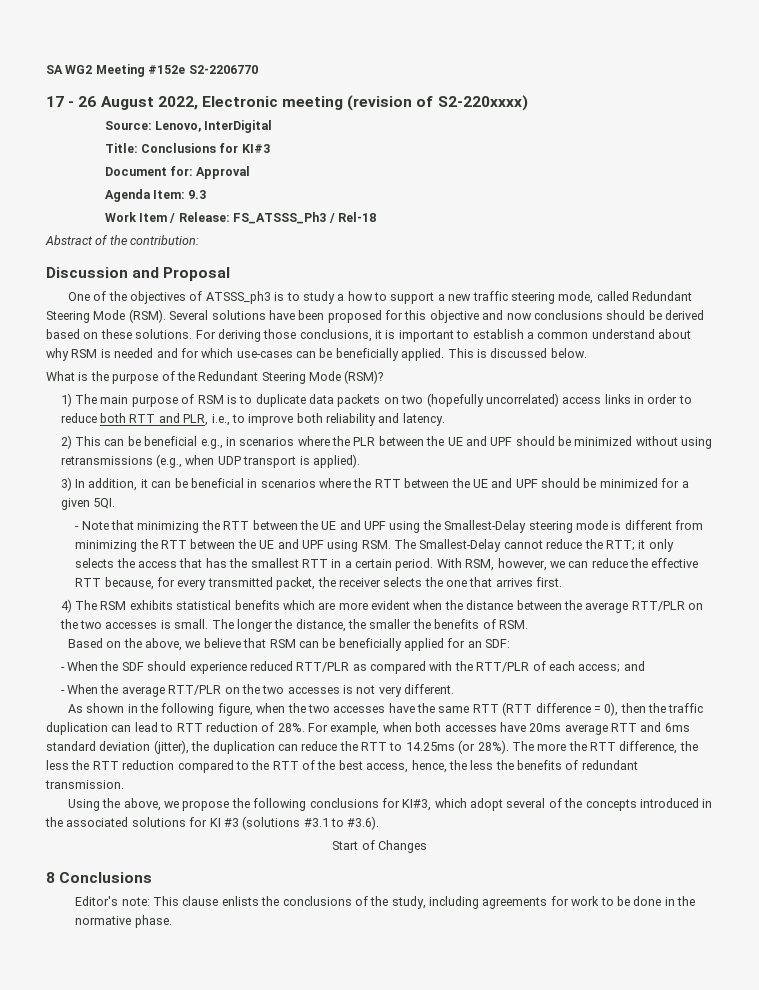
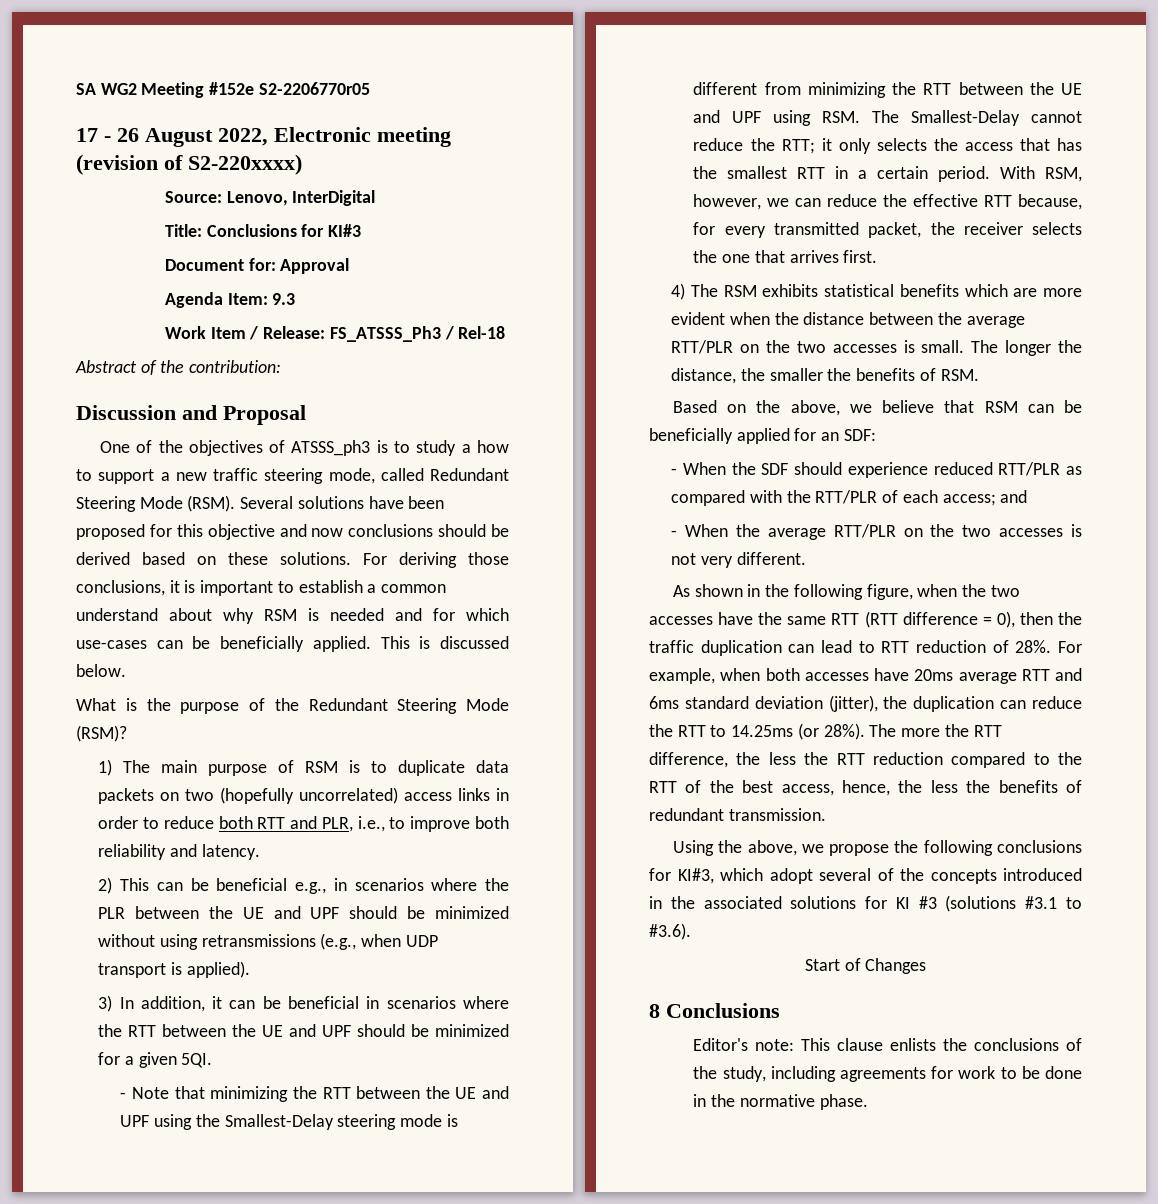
[188,65,258,74] S2-2206770 -> [258,82,370,95] S2-2206770r05

